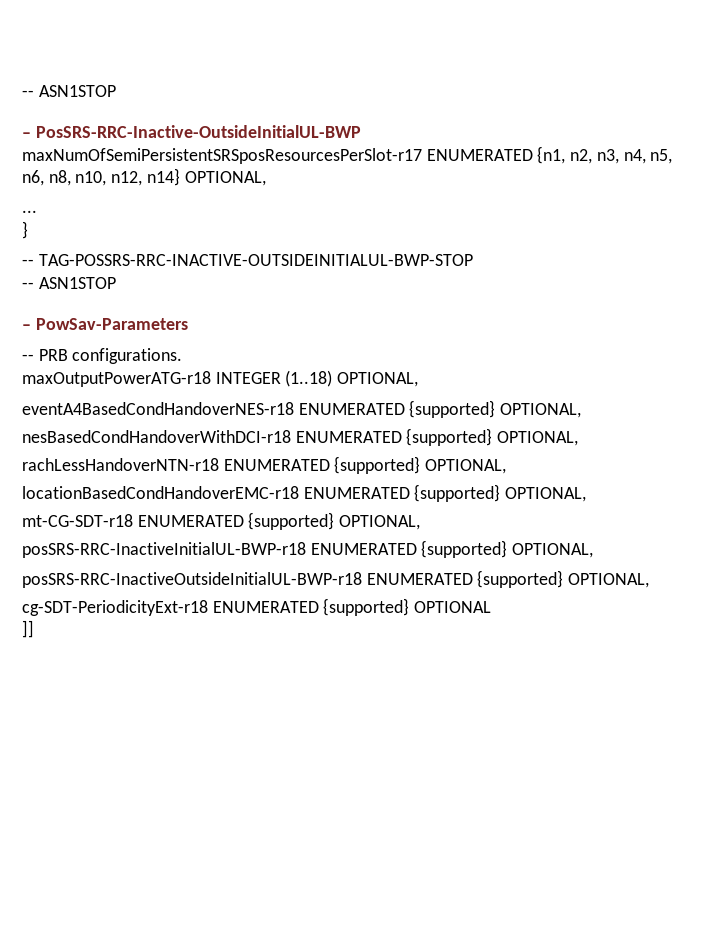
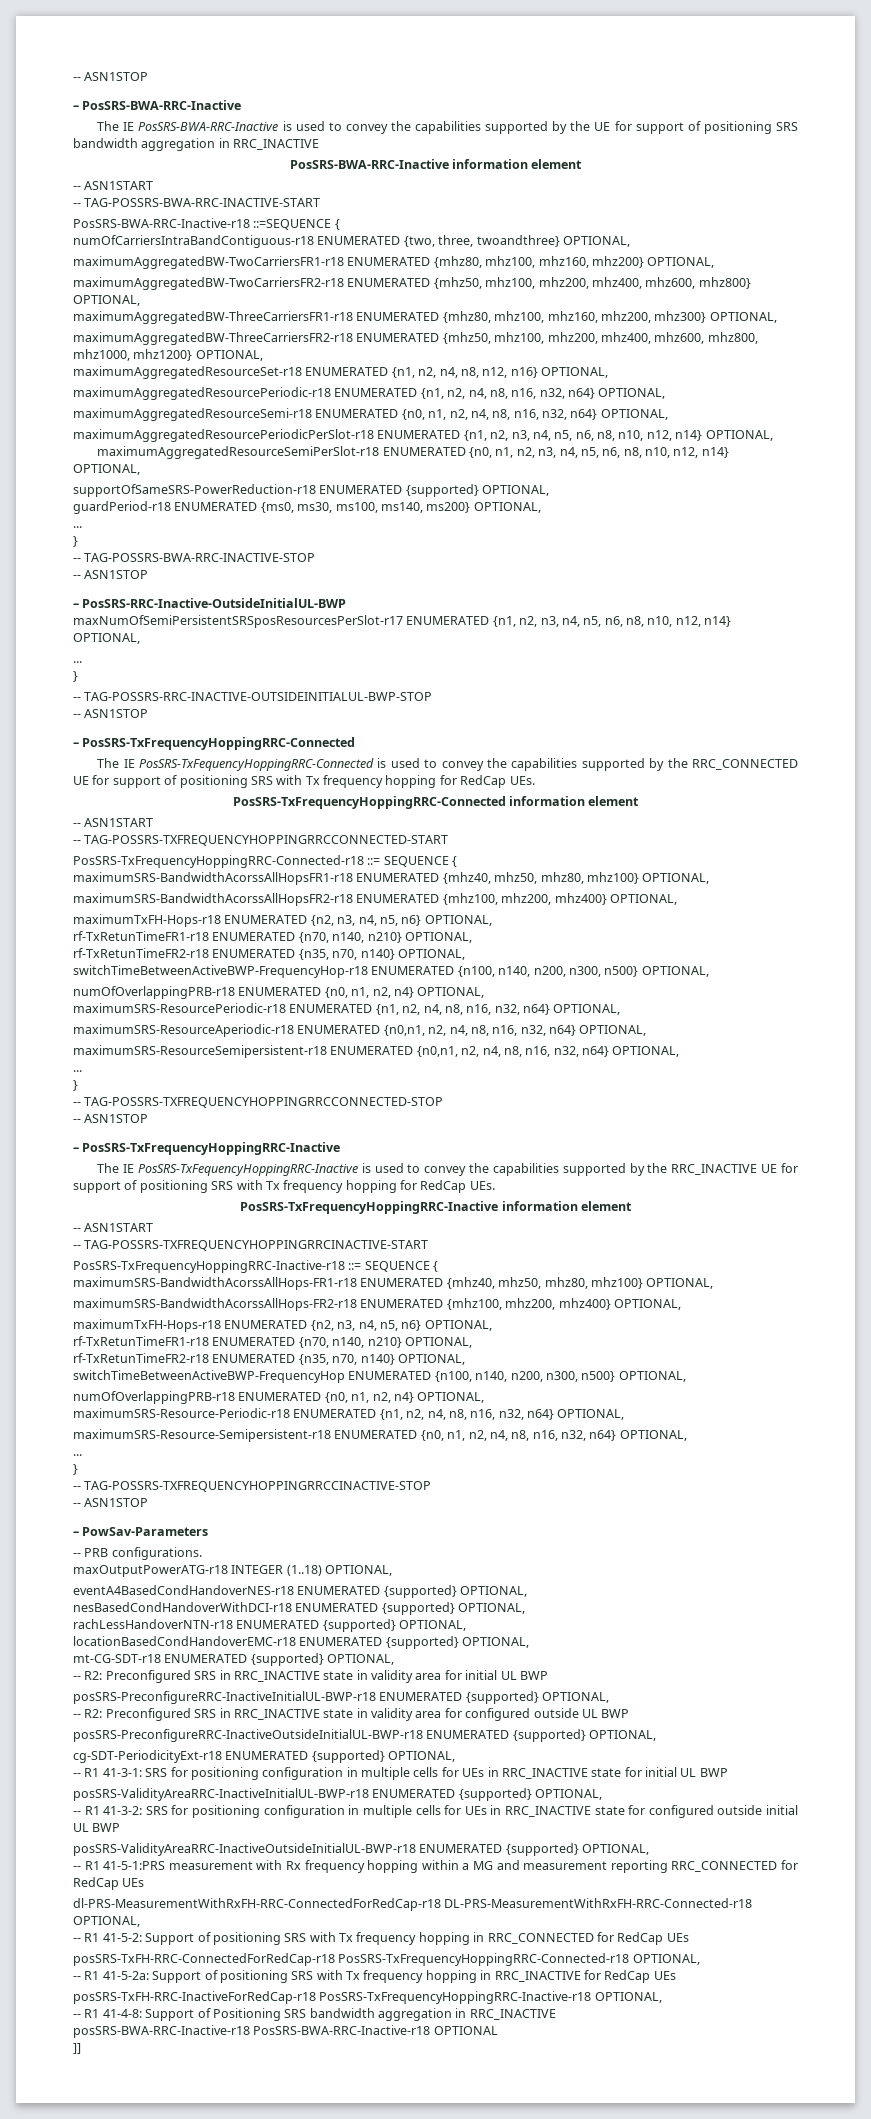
[22,85,116,97] -- ASN1STOP -> [73,72,149,81] [73,100,242,110] [97,121,799,134] [73,138,320,151] [289,159,583,169] [73,181,154,190] [73,198,321,207] [73,218,340,230] [73,235,630,248] [73,256,715,269] [73,277,751,290] [73,295,140,306] [73,311,777,324] [73,332,758,345] [73,349,263,361] [73,366,608,379] [73,387,666,400] [73,408,668,421] [73,429,773,442] [97,446,729,459] [73,464,140,475] [73,484,550,497] [73,501,541,514] [73,526,82,528] [73,536,78,547] [73,553,316,562] [73,570,149,579] -- ASN1STOP // – PosSRS-BWA-RRC-Inactive // The IE PosSRS-BWA-RRC-Inactive is used to convey the capabilities supported by the UE for support of positioning SRS bandwidth aggregation in RRC_INACTIVE // PosSRS-BWA-RRC-Inactive information element // -- ASN1START // -- TAG-POSSRS-BWA-RRC-INACTIVE-START // PosSRS-BWA-RRC-Inactive-r18 ::=SEQUENCE { // numOfCarriersIntraBandContiguous-r18 ENUMERATED {two, three, twoandthree} OPTIONAL, // maximumAggregatedBW-TwoCarriersFR1-r18 ENUMERATED {mhz80, mhz100, mhz160, mhz200} OPTIONAL, // maximumAggregatedBW-TwoCarriersFR2-r18 ENUMERATED {mhz50, mhz100, mhz200, mhz400, mhz600, mhz800} OPTIONAL, // maximumAggregatedBW-ThreeCarriersFR1-r18 ENUMERATED {mhz80, mhz100, mhz160, mhz200, mhz300} OPTIONAL, // maximumAggregatedBW-ThreeCarriersFR2-r18 ENUMERATED {mhz50, mhz100, mhz200, mhz400, mhz600, mhz800, mhz1000, mhz1200} OPTIONAL, // maximumAggregatedResourceSet-r18 ENUMERATED {n1, n2, n4, n8, n12, n16} OPTIONAL, // maximumAggregatedResourcePeriodic-r18 ENUMERATED {n1, n2, n4, n8, n16, n32, n64} OPTIONAL, // maximumAggregatedResourceSemi-r18 ENUMERATED {n0, n1, n2, n4, n8, n16, n32, n64} OPTIONAL, // maximumAggregatedResourcePeriodicPerSlot-r18 ENUMERATED {n1, n2, n3, n4, n5, n6, n8, n10, n12, n14} OPTIONAL, // maximumAggregatedResourceSemiPerSlot-r18 ENUMERATED {n0, n1, n2, n3, n4, n5, n6, n8, n10, n12, n14} OPTIONAL, // supportOfSameSRS-PowerReduction-r18 ENUMERATED {supported} OPTIONAL, // guardPeriod-r18 ENUMERATED {ms0, ms30, ms100, ms140, ms200} OPTIONAL, // ... // } // -- TAG-POSSRS-BWA-RRC-INACTIVE-STOP // -- ASN1STOP
(116, 283) none -> [73,737,356,750] [97,758,798,771] [73,775,535,788] [232,796,640,809] [73,818,154,827] [73,835,449,846] [73,855,458,868] [73,872,710,885] [73,893,677,906] [73,914,492,927] [73,931,472,943] [73,948,465,960] [73,965,709,978] [73,986,485,999] [73,1003,621,1015] [73,1024,647,1037] [73,1045,680,1058] [73,1070,82,1072] [73,1080,78,1091] [73,1097,444,1108] [73,1114,149,1123] [73,1142,341,1155] [97,1163,799,1176] [73,1180,495,1193] [240,1201,632,1214] [73,1223,154,1232] [73,1240,429,1251] [73,1260,439,1273] [73,1277,714,1290] [73,1298,681,1311] [73,1319,492,1332] [73,1336,472,1348] [73,1353,465,1365] [73,1370,686,1383] [73,1391,485,1404] [73,1408,625,1420] [73,1429,687,1442] [73,1454,82,1456] [73,1464,78,1475] [73,1481,432,1492] [73,1498,149,1507] // – PosSRS-TxFrequencyHoppingRRC-Connected // The IE PosSRS-TxFequencyHoppingRRC-Connected is used to convey the capabilities supported by the RRC_CONNECTED UE for support of positioning SRS with Tx frequency hopping for RedCap UEs. // PosSRS-TxFrequencyHoppingRRC-Connected information element // -- ASN1START // -- TAG-POSSRS-TXFREQUENCYHOPPINGRRCCONNECTED-START // PosSRS-TxFrequencyHoppingRRC-Connected-r18 ::= SEQUENCE { // maximumSRS-BandwidthAcorssAllHopsFR1-r18 ENUMERATED {mhz40, mhz50, mhz80, mhz100} OPTIONAL, // maximumSRS-BandwidthAcorssAllHopsFR2-r18 ENUMERATED {mhz100, mhz200, mhz400} OPTIONAL, // maximumTxFH-Hops-r18 ENUMERATED {n2, n3, n4, n5, n6} OPTIONAL, // rf-TxRetunTimeFR1-r18 ENUMERATED {n70, n140, n210} OPTIONAL, // rf-TxRetunTimeFR2-r18 ENUMERATED {n35, n70, n140} OPTIONAL, // switchTimeBetweenActiveBWP-FrequencyHop-r18 ENUMERATED {n100, n140, n200, n300, n500} OPTIONAL, // numOfOverlappingPRB-r18 ENUMERATED {n0, n1, n2, n4} OPTIONAL, // maximumSRS-ResourcePeriodic-r18 ENUMERATED {n1, n2, n4, n8, n16, n32, n64} OPTIONAL, // maximumSRS-ResourceAperiodic-r18 ENUMERATED {n0,n1, n2, n4, n8, n16, n32, n64} OPTIONAL, // maximumSRS-ResourceSemipersistent-r18 ENUMERATED {n0,n1, n2, n4, n8, n16, n32, n64} OPTIONAL, // ... // } // -- TAG-POSSRS-TXFREQUENCYHOPPINGRRCCONNECTED-STOP // -- ASN1STOP // – PosSRS-TxFrequencyHoppingRRC-Inactive // The IE PosSRS-TxFequencyHoppingRRC-Inactive is used to convey the capabilities supported by the RRC_INACTIVE UE for support of positioning SRS with Tx frequency hopping for RedCap UEs. // PosSRS-TxFrequencyHoppingRRC-Inactive information element // -- ASN1START // -- TAG-POSSRS-TXFREQUENCYHOPPINGRRCINACTIVE-START // PosSRS-TxFrequencyHoppingRRC-Inactive-r18 ::= SEQUENCE { // maximumSRS-BandwidthAcorssAllHops-FR1-r18 ENUMERATED {mhz40, mhz50, mhz80, mhz100} OPTIONAL, // maximumSRS-BandwidthAcorssAllHops-FR2-r18 ENUMERATED {mhz100, mhz200, mhz400} OPTIONAL, // maximumTxFH-Hops-r18 ENUMERATED {n2, n3, n4, n5, n6} OPTIONAL, // rf-TxRetunTimeFR1-r18 ENUMERATED {n70, n140, n210} OPTIONAL, // rf-TxRetunTimeFR2-r18 ENUMERATED {n35, n70, n140} OPTIONAL, // switchTimeBetweenActiveBWP-FrequencyHop ENUMERATED {n100, n140, n200, n300, n500} OPTIONAL, // numOfOverlappingPRB-r18 ENUMERATED {n0, n1, n2, n4} OPTIONAL, // maximumSRS-Resource-Periodic-r18 ENUMERATED {n1, n2, n4, n8, n16, n32, n64} OPTIONAL, // maximumSRS-Resource-Semipersistent-r18 ENUMERATED {n0, n1, n2, n4, n8, n16, n32, n64} OPTIONAL, // ... // } // -- TAG-POSSRS-TXFREQUENCYHOPPINGRRCCINACTIVE-STOP // -- ASN1STOP
[22,540,594,558] [22,572,362,588] posSRS-RRC-InactiveInitialUL-BWP-r18 ENUMERATED {supported} OPTIONAL, // posSRS-RRC-InactiveOutsideInitialUL-BWP-r18 -> [73,1670,548,1683] [73,1691,610,1704] [73,1708,630,1721] [73,1729,423,1742] -- R2: Preconfigured SRS in RRC_INACTIVE state in validity area for initial UL BWP // posSRS-PreconfigureRRC-InactiveInitialUL-BWP-r18 ENUMERATED {supported} OPTIONAL, // -- R2: Preconfigured SRS in RRC_INACTIVE state in validity area for configured outside UL BWP // posSRS-PreconfigureRRC-InactiveOutsideInitialUL-BWP-r18
(410, 607) none -> [388,1751,456,1762] [73,1767,728,1780] [73,1788,603,1801] [73,1805,798,1818] [73,1823,121,1832] [73,1843,650,1856] [73,1860,799,1873] [73,1877,145,1890] [73,1898,753,1911] [73,1916,140,1927] [73,1932,689,1945] [73,1953,700,1966] [73,1970,676,1983] [73,1991,662,2004] [73,2008,556,2021] [73,2025,431,2038] OPTIONAL, // -- R1 41-3-1: SRS for positioning configuration in multiple cells for UEs in RRC_INACTIVE state for initial UL BWP // posSRS-ValidityAreaRRC-InactiveInitialUL-BWP-r18 ENUMERATED {supported} OPTIONAL, // -- R1 41-3-2: SRS for positioning configuration in multiple cells for UEs in RRC_INACTIVE state for configured outside initial UL BWP // posSRS-ValidityAreaRRC-InactiveOutsideInitialUL-BWP-r18 ENUMERATED {supported} OPTIONAL, // -- R1 41-5-1:PRS measurement with Rx frequency hopping within a MG and measurement reporting RRC_CONNECTED for RedCap UEs // dl-PRS-MeasurementWithRxFH-RRC-ConnectedForRedCap-r18 DL-PRS-MeasurementWithRxFH-RRC-Connected-r18 OPTIONAL, // -- R1 41-5-2: Support of positioning SRS with Tx frequency hopping in RRC_CONNECTED for RedCap UEs // posSRS-TxFH-RRC-ConnectedForRedCap-r18 PosSRS-TxFrequencyHoppingRRC-Connected-r18 OPTIONAL, // -- R1 41-5-2a: Support of positioning SRS with Tx frequency hopping in RRC_INACTIVE for RedCap UEs // posSRS-TxFH-RRC-InactiveForRedCap-r18 PosSRS-TxFrequencyHoppingRRC-Inactive-r18 OPTIONAL, // -- R1 41-4-8: Support of Positioning SRS bandwidth aggregation in RRC_INACTIVE // posSRS-BWA-RRC-Inactive-r18 PosSRS-BWA-RRC-Inactive-r18

